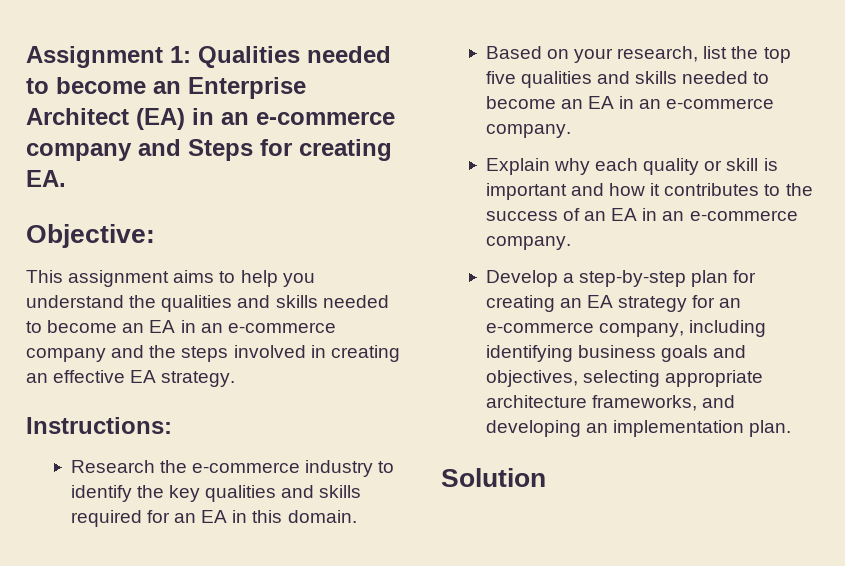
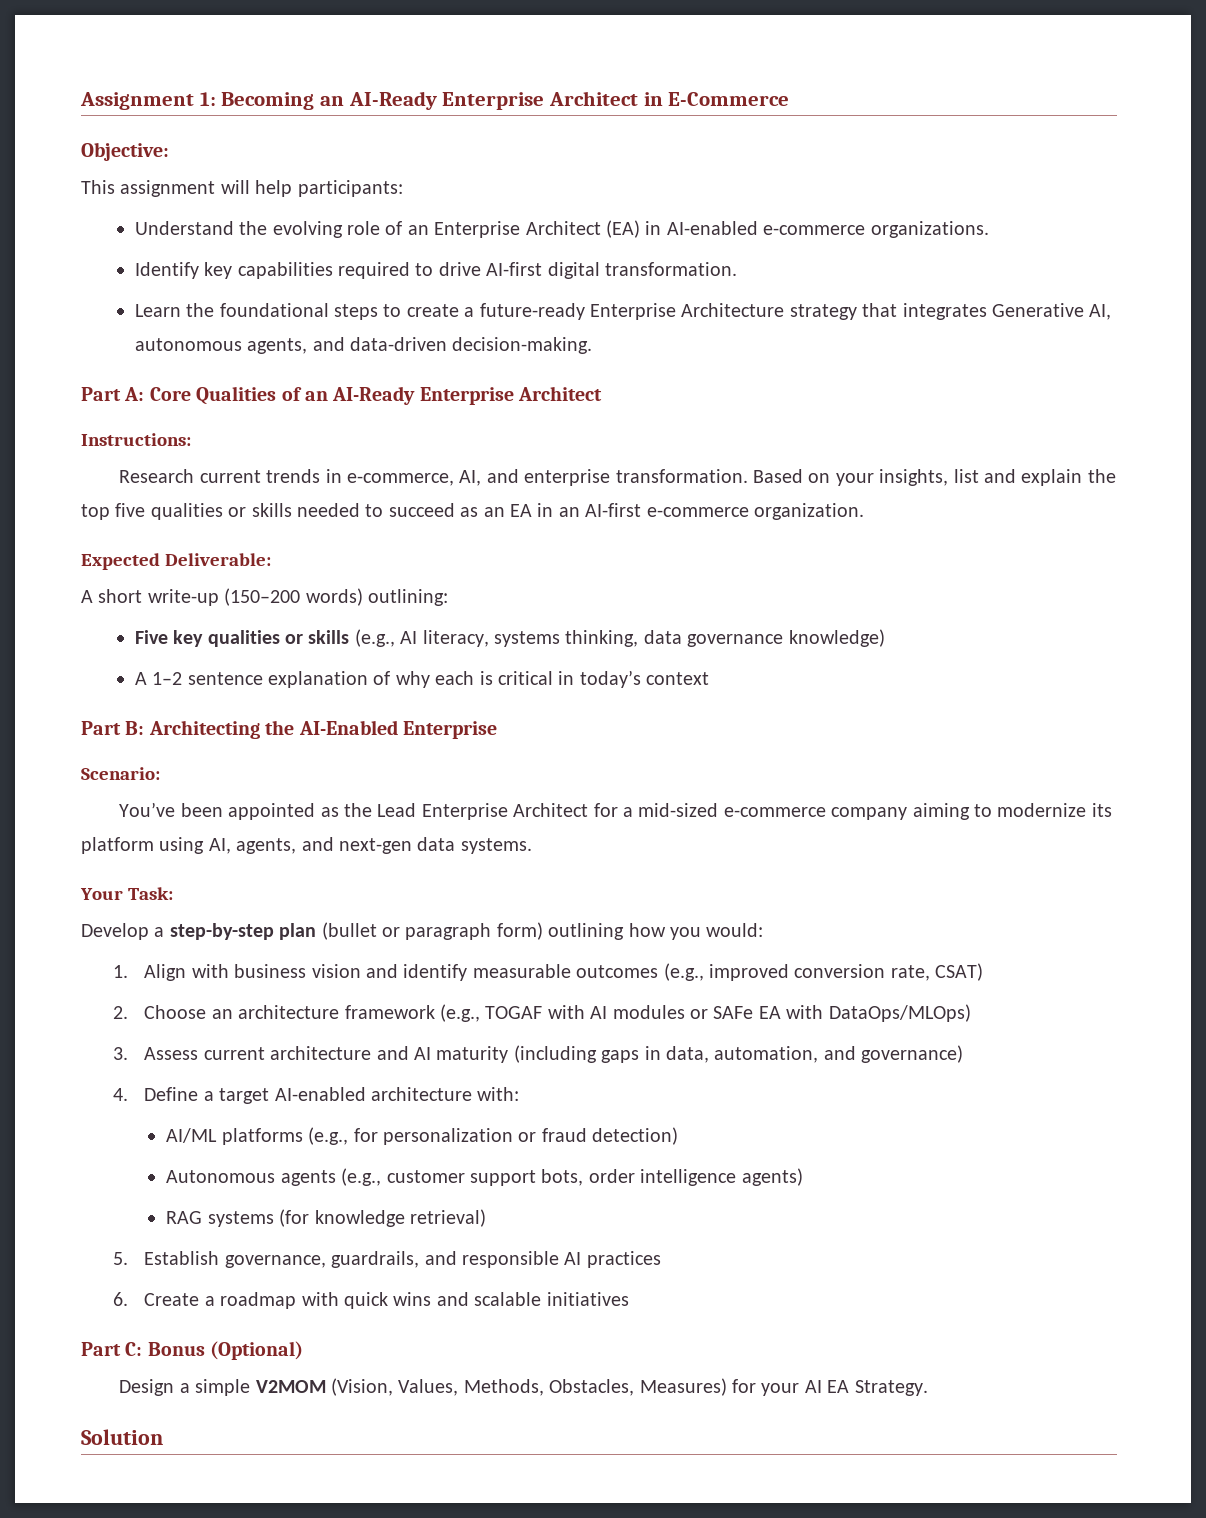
[198,46,391,68] [26,77,146,94] Qualities needed to become -> [221,91,790,110] [81,142,169,161] [81,180,403,197] [134,221,403,238] Becoming an AI-Ready Enterprise Architect in E-Commerce // Objective: // This assignment will help participants: // Understand the evolving role of
[221,112,395,125] [26,139,392,161] [26,170,66,187] [26,224,155,248] [26,270,315,287] [26,295,389,312] [26,320,336,333] [26,345,400,362] [26,370,236,387] [26,417,172,434] [70,460,395,477] [70,485,362,502] [70,510,357,527] [485,46,791,63] [485,71,770,88] [485,96,775,109] [485,124,571,138] [485,158,778,175] [485,183,813,200] [485,208,798,221] [485,236,571,250] [485,270,757,287] [485,295,742,312] [485,320,767,337] [485,345,747,362] [485,370,764,387] [485,395,736,411] [485,420,792,437] an e-commerce company and Steps for creating EA. // Objective: // This assignment aims to help you understand the qualities and skills needed to become an EA in an e-commerce company and the steps involved in creating an effective EA strategy. // Instructions: // Research the e-commerce industry to identify the key qualities and skills required for an EA in this domain. // Based on your research, list the top five qualities and skills needed to become an EA in an e-commerce company. // Explain why each quality or skill is important and how it contributes to the success of an EA in an e-commerce company. // Develop a step-by-step plan for creating an EA strategy for an e-commerce company, including identifying business goals and objectives, selecting appropriate architecture frameworks, and developing an implementation plan. -> [666,221,989,238] [134,262,737,279] [134,303,1112,320] [134,337,593,354] [81,386,603,405] [81,433,191,446] [119,469,1116,486] [81,503,864,520] [81,553,272,570] [81,588,448,606] [134,629,885,647] [134,670,710,688] [81,720,497,739] [81,767,160,780] [119,802,1112,820] [81,837,532,854] [80,887,174,900] [81,922,764,940] [112,963,984,981] [112,1004,971,1022] [112,1045,964,1063] [112,1087,520,1104] [166,1127,679,1145] [166,1168,803,1186] [166,1209,487,1227] [112,1251,661,1268] [112,1292,629,1309] [81,1341,304,1360] [119,1378,928,1396] AI-enabled e-commerce organizations. // Identify key capabilities required to drive AI-first digital transformation. // Learn the foundational steps to create a future-ready Enterprise Architecture strategy that integrates Generative AI, autonomous agents, and data-driven decision-making. // Part A: Core Qualities of an AI-Ready Enterprise Architect // Instructions: // Research current trends in e-commerce, AI, and enterprise transformation. Based on your insights, list and explain the top five qualities or skills needed to succeed as an EA in an AI-first e-commerce organization. // Expected Deliverable: // A short write-up (150–200 words) outlining: // Five key qualities or skills (e.g., AI literacy, systems thinking, data governance knowledge) // A 1–2 sentence explanation of why each is critical in today’s context // Part B: Architecting the AI-Enabled Enterprise // Scenario: // You’ve been appointed as the Lead Enterprise Architect for a mid-sized e-commerce company aiming to modernize its platform using AI, agents, and next-gen data systems. // Your Task: // Develop a step-by-step plan (bullet or paragraph form) outlining how you would: // 1. Align with business vision and identify measurable outcomes (e.g., improved conversion rate, CSAT) // 2. Choose an architecture framework (e.g., TOGAF with AI modules or SAFe EA with DataOps/MLOps) // 3. Assess current architecture and AI maturity (including gaps in data, automation, and governance) // 4. Define a target AI-enabled architecture with: // AI/ML platforms (e.g., for personalization or fraud detection) // Autonomous agents (e.g., customer support bots, order intelligence agents) // RAG systems (for knowledge retrieval) // 5. Establish governance, guardrails, and responsible AI practices // 6. Create a roadmap with quick wins and scalable initiatives // Part C: Bonus (Optional) // Design a simple V2MOM (Vision, Values, Methods, Obstacles, Measures) for your AI EA Strategy.

